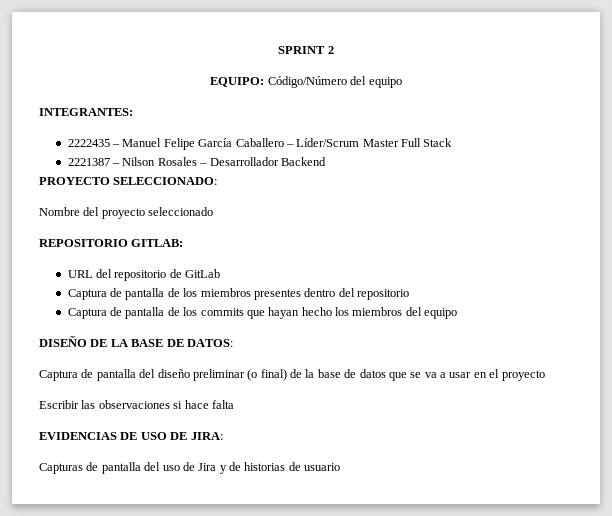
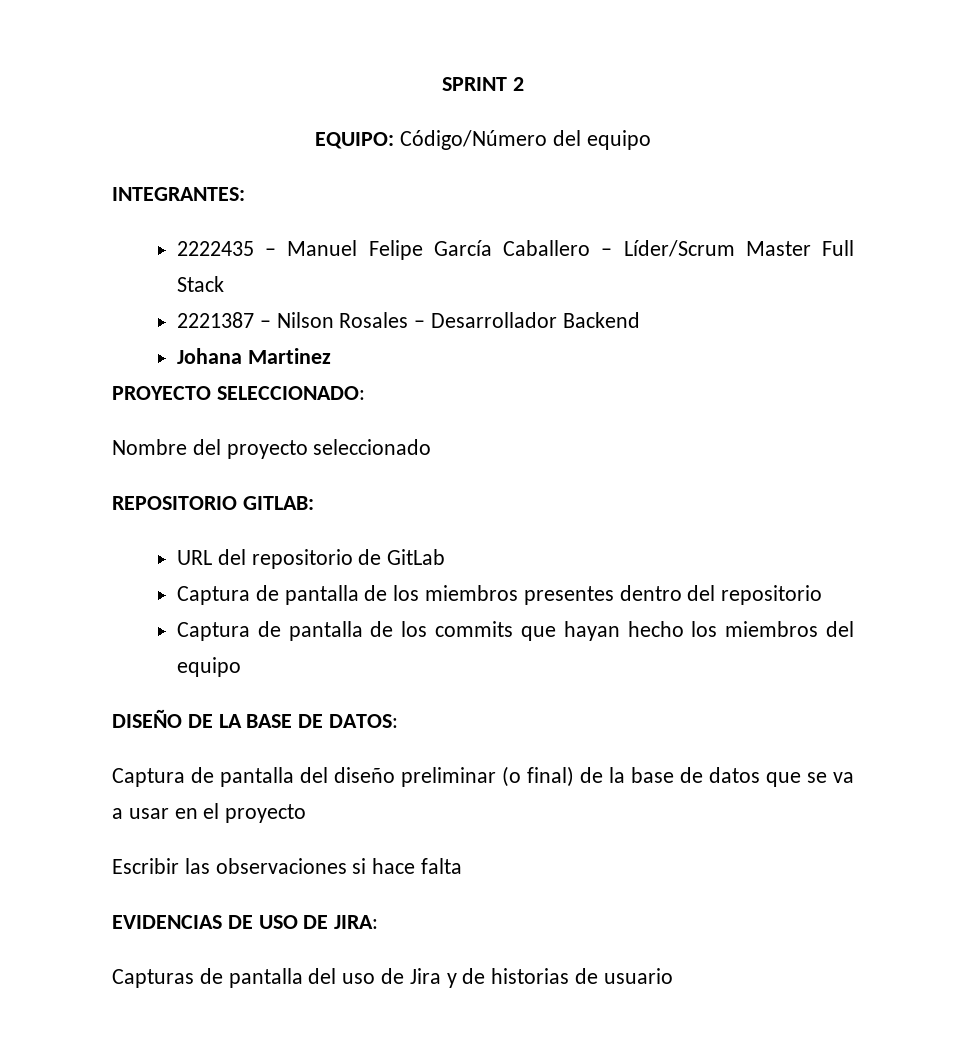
(326, 161) none -> [177,348,331,364] // Johana Martinez

